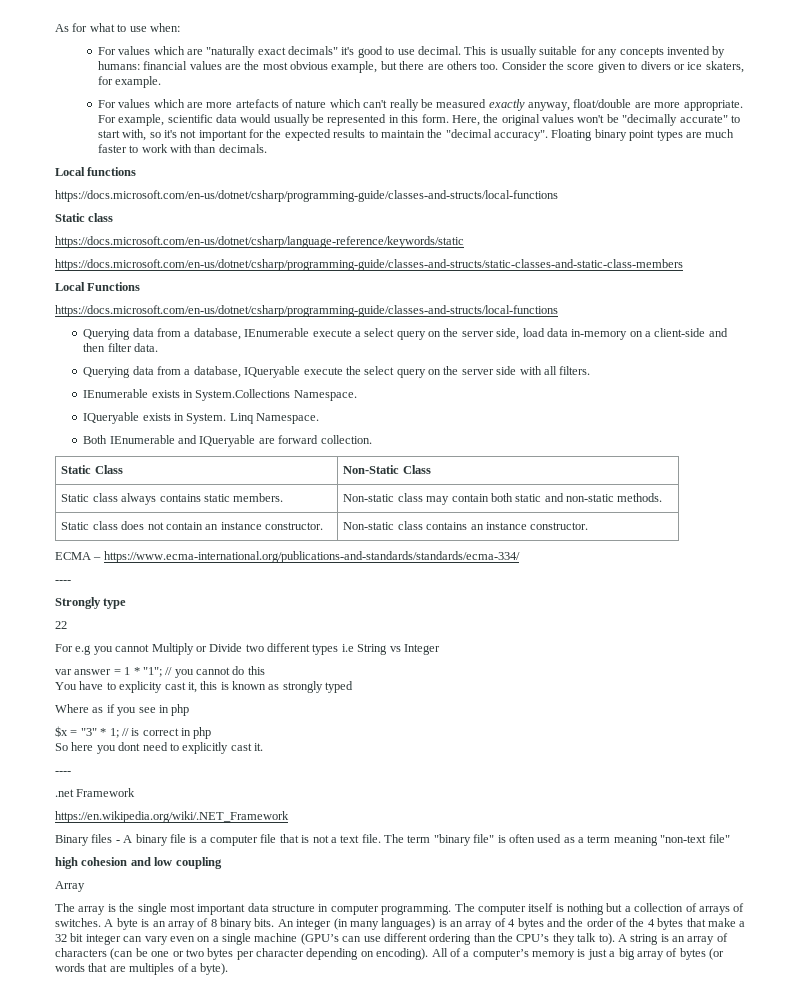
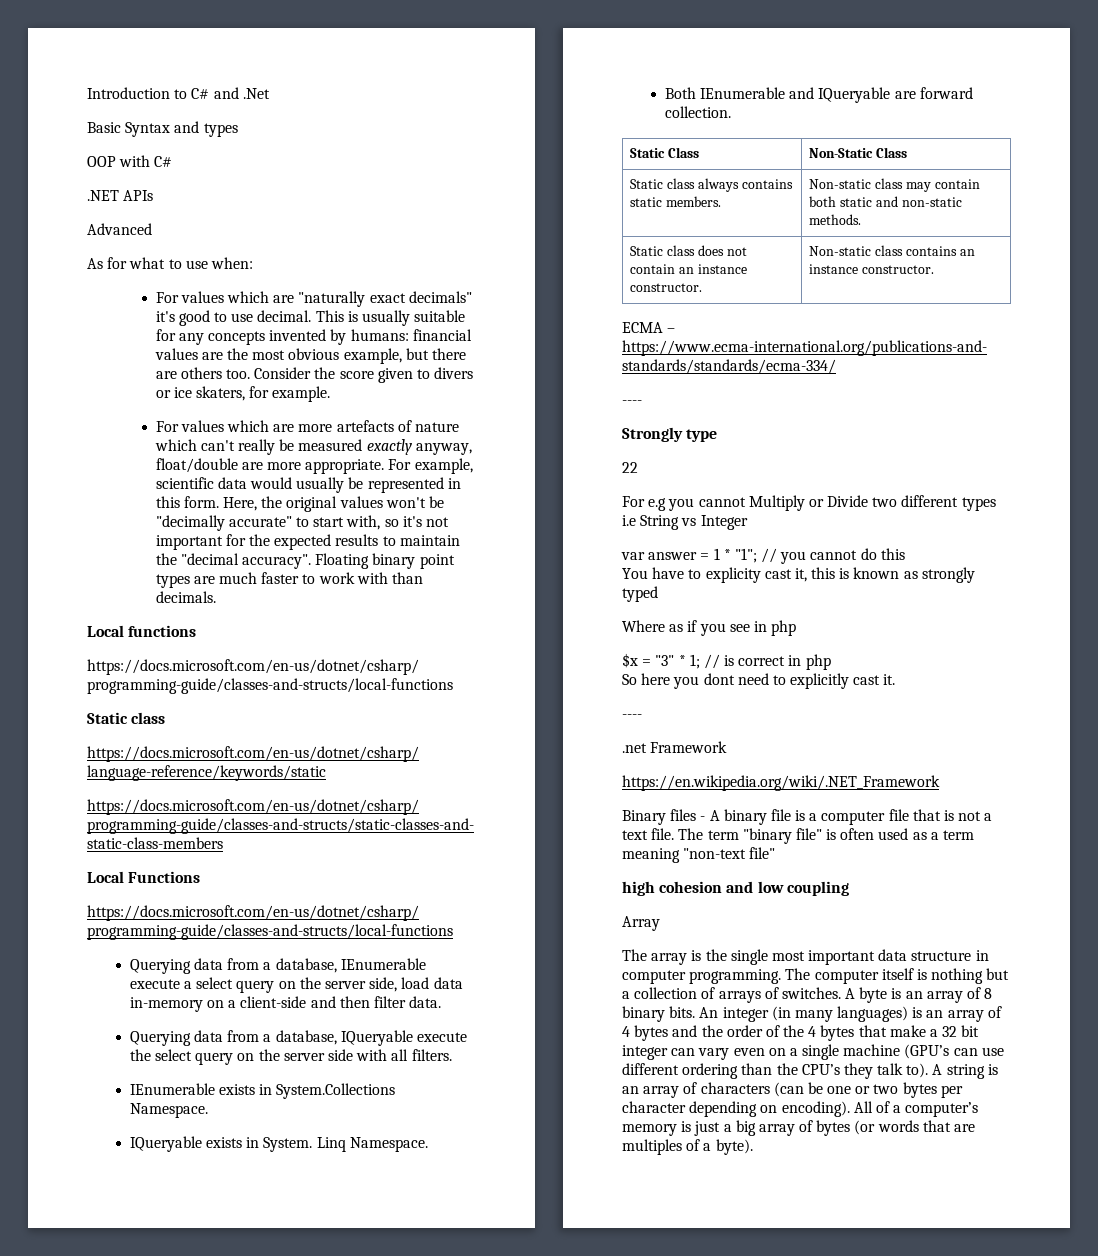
(55, 28) none -> [87,87,270,99] [87,121,238,137] [87,155,173,167] [87,190,154,201] [87,223,152,235] Introduction to C# and .Net // Basic Syntax and types // OOP with C# // .NET APIs // Advanced //

